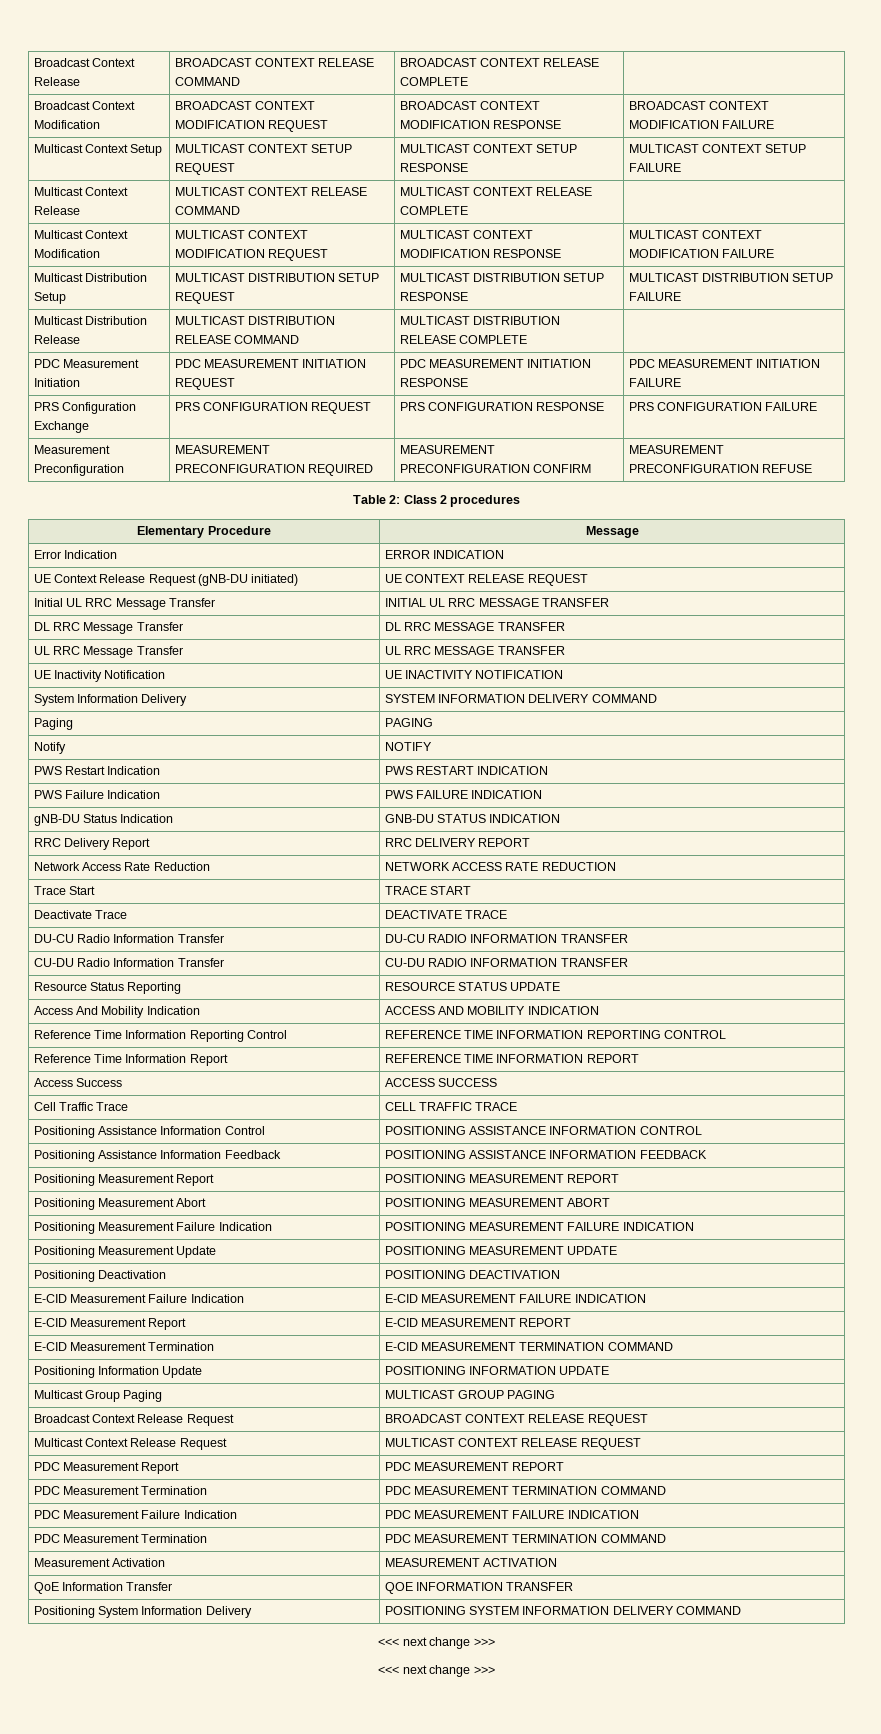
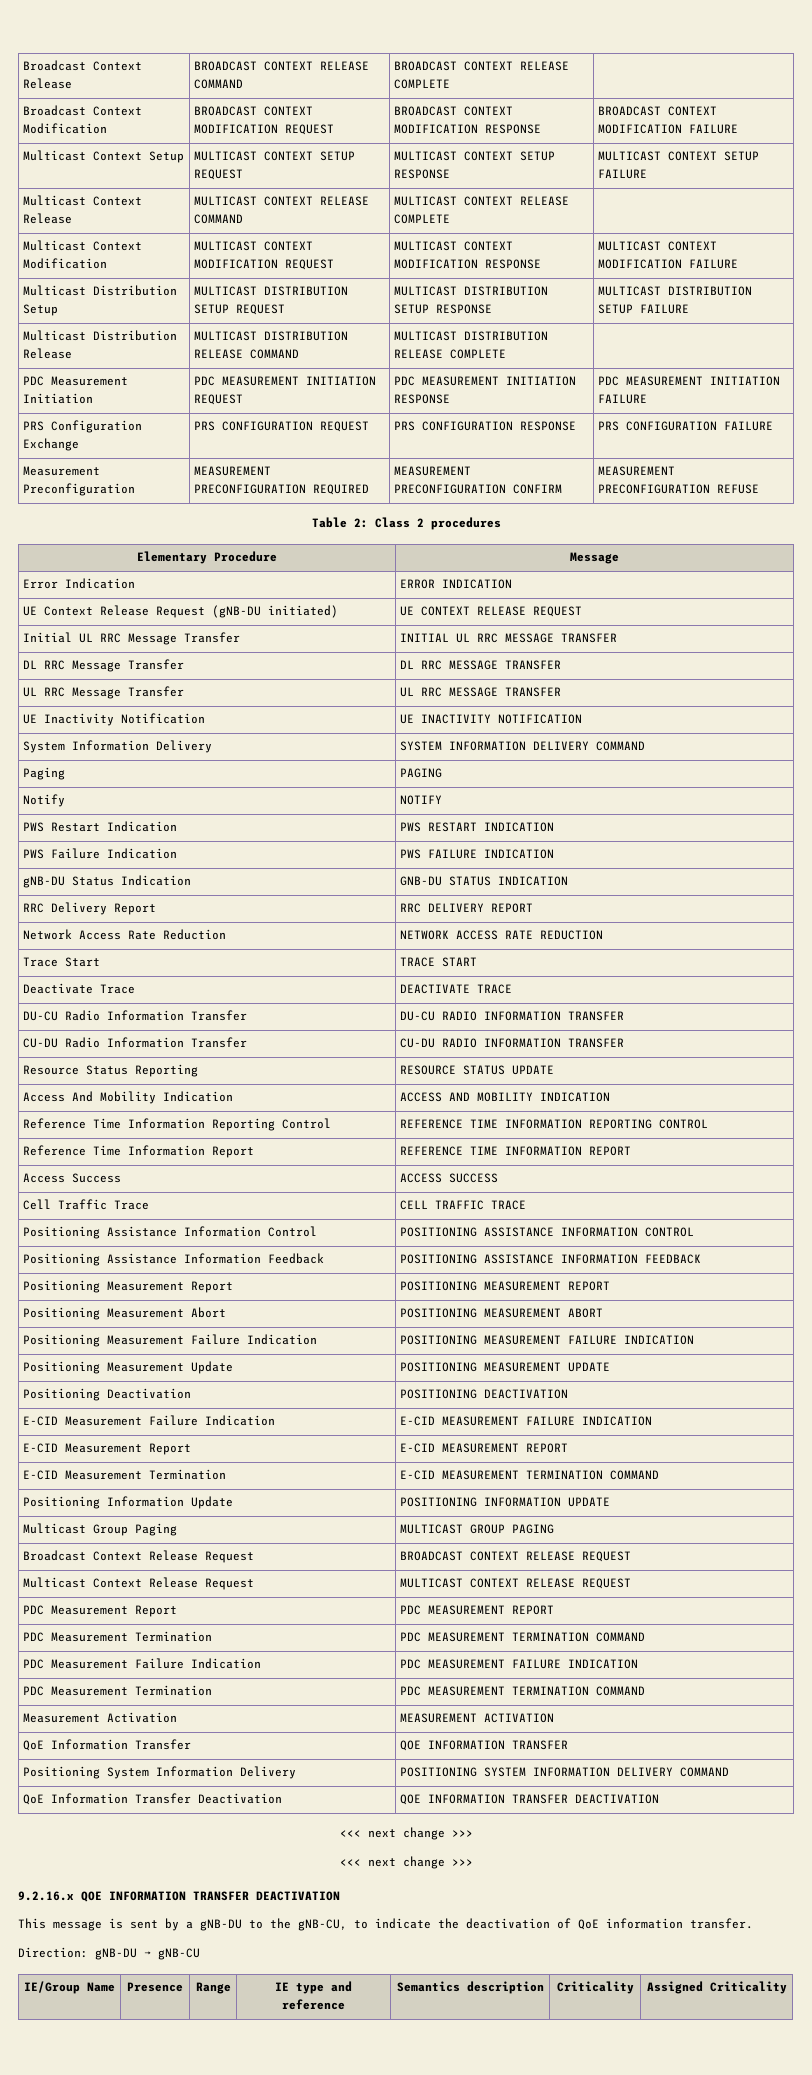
(742, 1610) none -> [23,1793,283,1805] [400,1794,660,1805] // QoE Information Transfer Deactivation | QOE INFORMATION TRANSFER DEACTIVATION
(495, 1670) none -> [18,1891,340,1902] [18,1918,753,1931] [18,1947,200,1960] [24,1981,115,1994] [127,1982,183,1992] [195,1982,231,1994] [275,1981,352,1994] [282,1999,345,2010] [396,1981,544,1994] [556,1981,634,1994] [646,1981,787,1994] // 9.2.16.x QOE INFORMATION TRANSFER DEACTIVATION // This message is sent by a gNB-DU to the gNB-CU, to indicate the deactivation of QoE information transfer. // Direction: gNB-DU → gNB-CU // IE/Group Name | Presence | Range | IE type and reference | Semantics description | Criticality | Assigned Criticality

